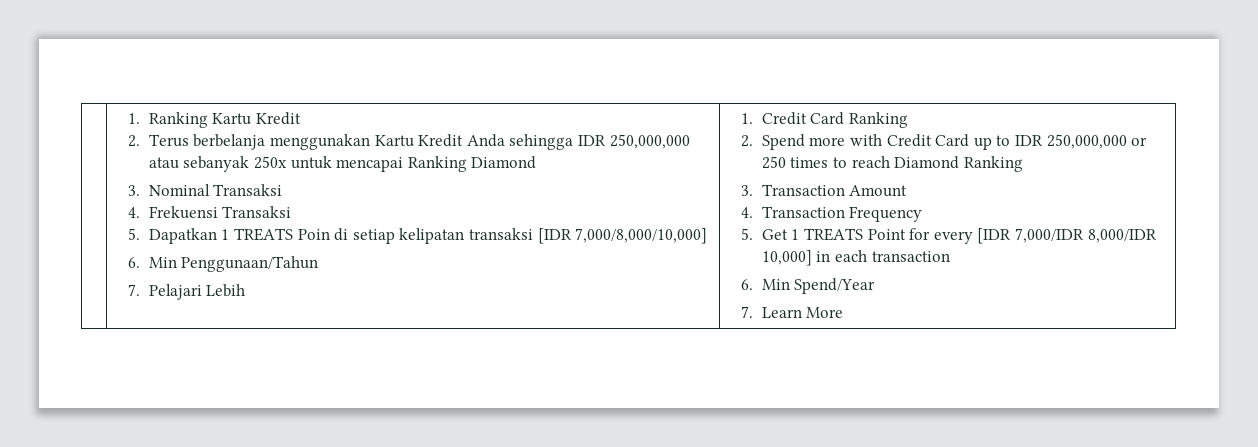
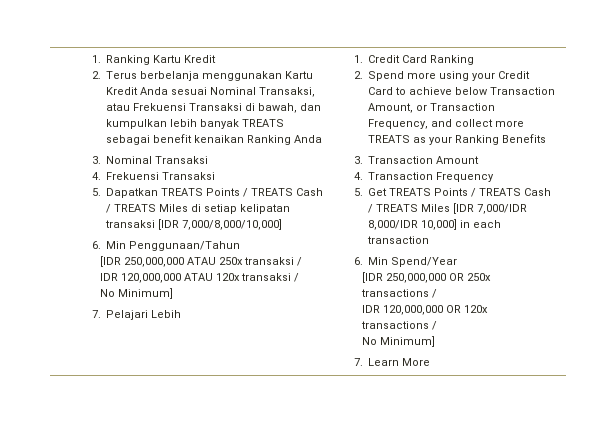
[509,134,690,150] [148,156,537,172] sehingga IDR 250,000,000 atau sebanyak 250x untuk mencapai Ranking Diamond -> [171,87,316,97] [106,103,322,113] [106,119,285,129] [106,134,323,145] sesuai Nominal Transaksi, atau Frekuensi Transaksi di bawah, dan kumpulkan lebih banyak TREATS sebagai benefit kenaikan Ranking Anda
[221,228,330,241] 1 TREATS Poin -> [161,188,324,197] [106,204,189,213] TREATS Points / TREATS Cash / TREATS Miles
(319, 264) none -> [99,256,302,267] [99,273,299,283] [99,288,173,299] // [IDR 250,000,000 ATAU 250x transaksi / // IDR 120,000,000 ATAU 120x transaksi / // No Minimum]
[849,134,1148,150] [761,156,1023,172] with Credit Card up to IDR 250,000,000 or 250 times to reach Diamond Ranking -> [439,71,531,81] [368,87,556,95] [368,103,496,113] [368,119,525,129] [368,134,547,145] using your Credit Card to achieve below Transaction Amount, or Transaction Frequency, and collect more TREATS as your Ranking Benefits
[791,228,973,244] 1 TREATS Point for every -> [389,188,552,197] [368,204,451,213] TREATS Points / TREATS Cash / TREATS Miles
(876, 286) none -> [361,272,491,283] [360,289,437,298] [361,305,488,315] [360,321,437,330] [361,336,435,347] // [IDR 250,000,000 OR 250x transactions / // IDR 120,000,000 OR 120x transactions / // No Minimum]

